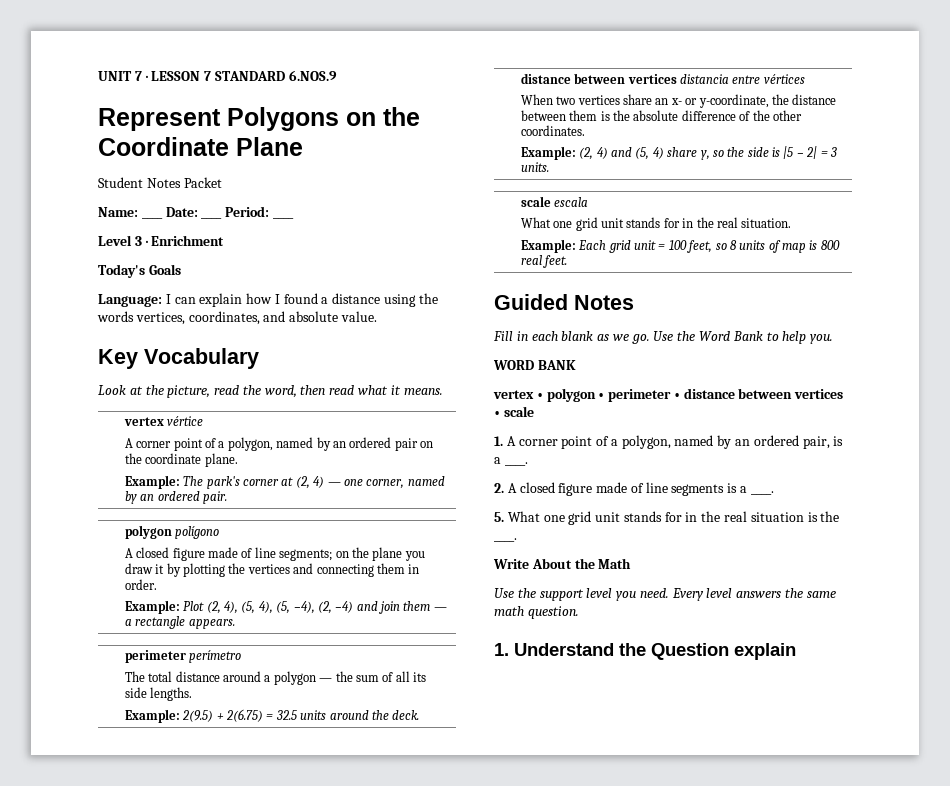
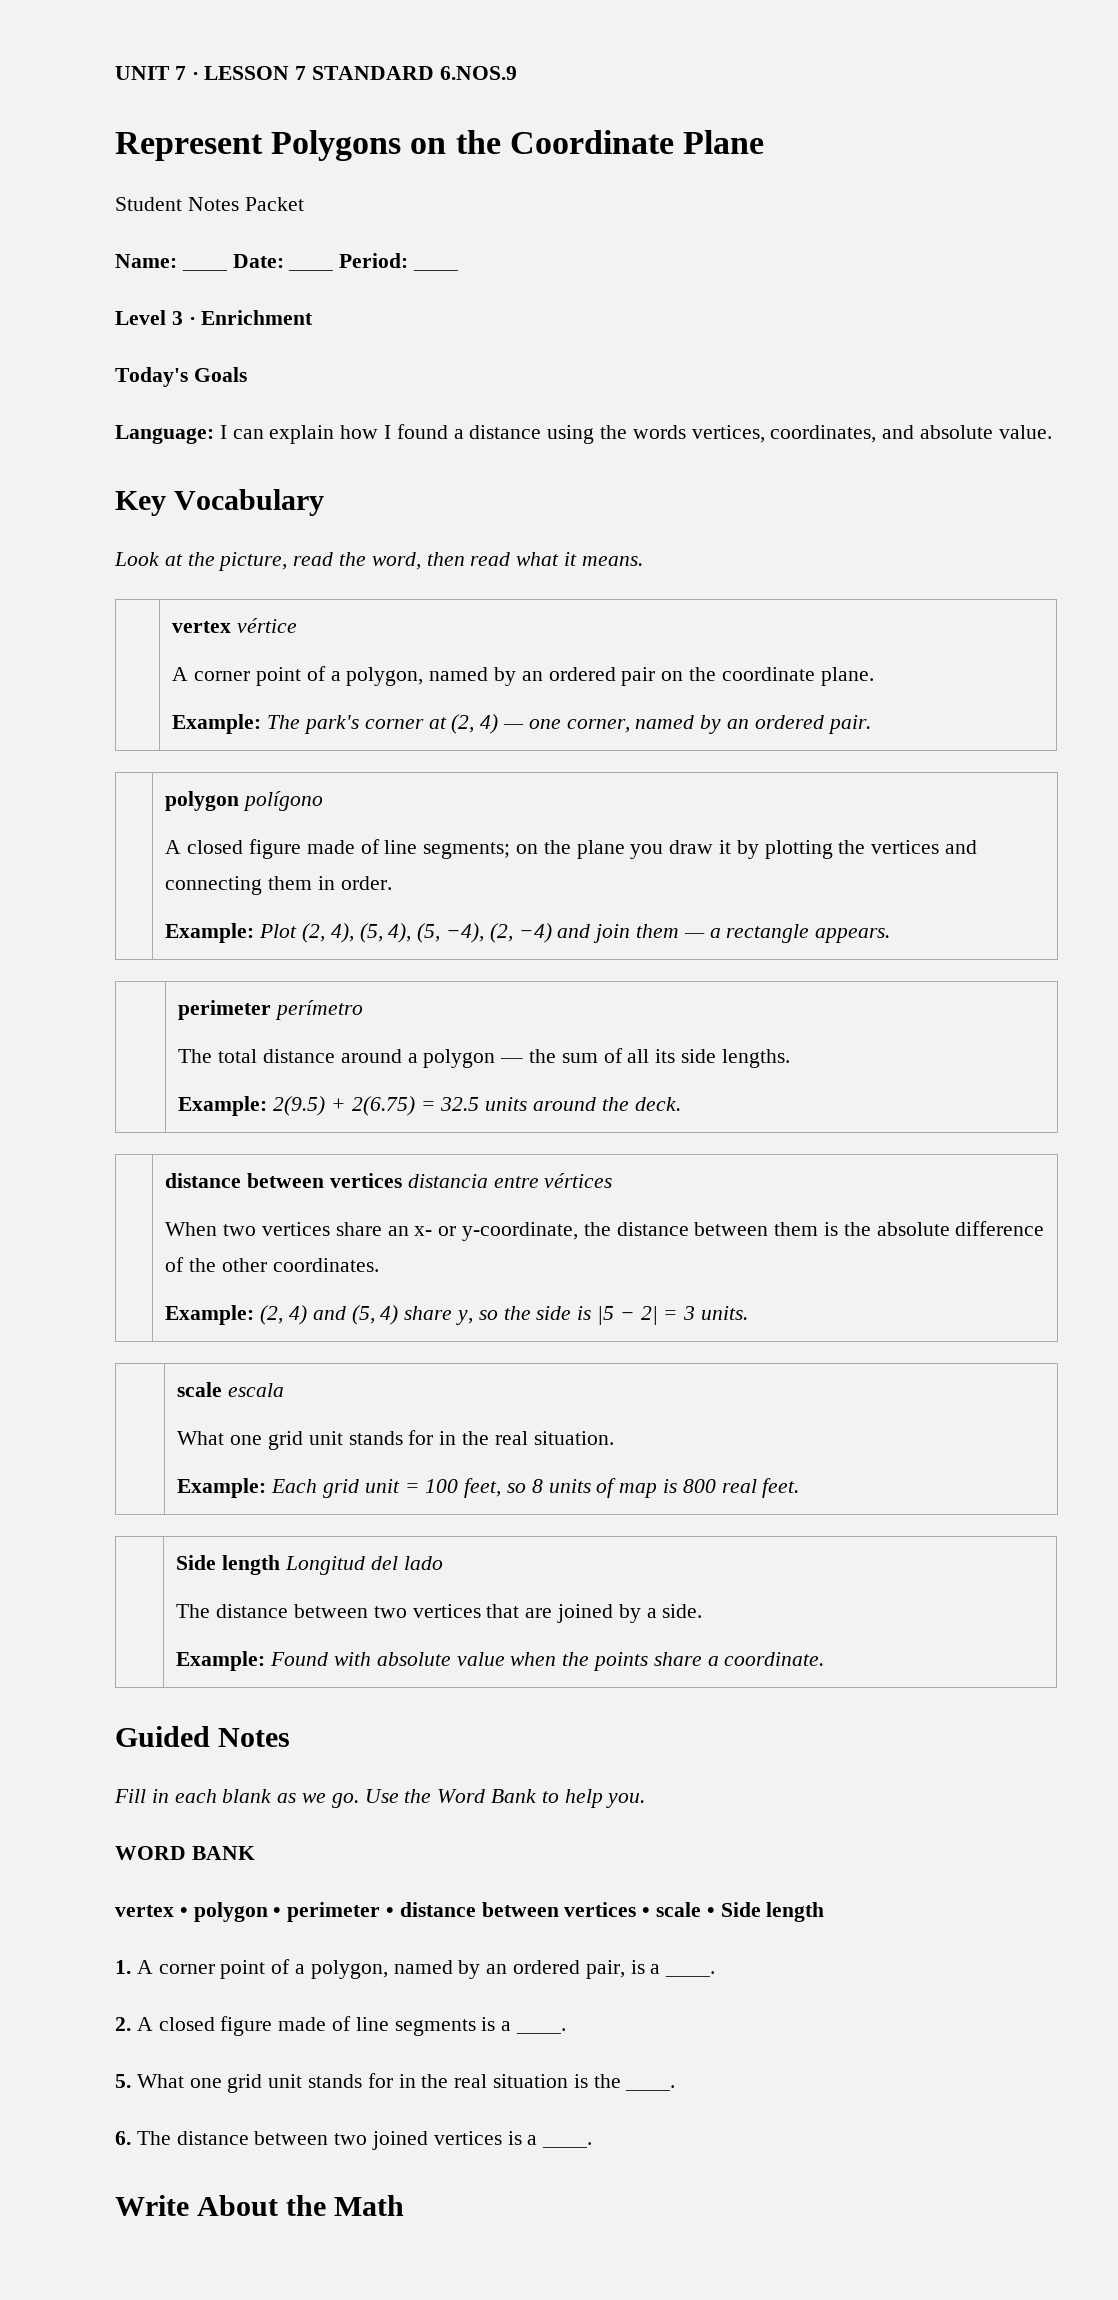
(568, 261) none -> [176,1555,443,1575] [176,1604,703,1623] [176,1651,825,1671] // | Side length Longitud del lado // The distance between two vertices that are joined by a side. // Example: Found with absolute value when the points share a coordinate.
(534, 411) none -> [706,1902,825,1922] • Side length
[493,558,632,569] [494,588,836,601] [494,606,579,619] [494,643,796,660] Write About the Math // Use the support level you need. Every level answers the same math question. // 1. Understand the Question explain -> [115,2131,593,2150] [115,2195,405,2216] 6. The distance between two joined vertices is a ____. // Write About the Math

